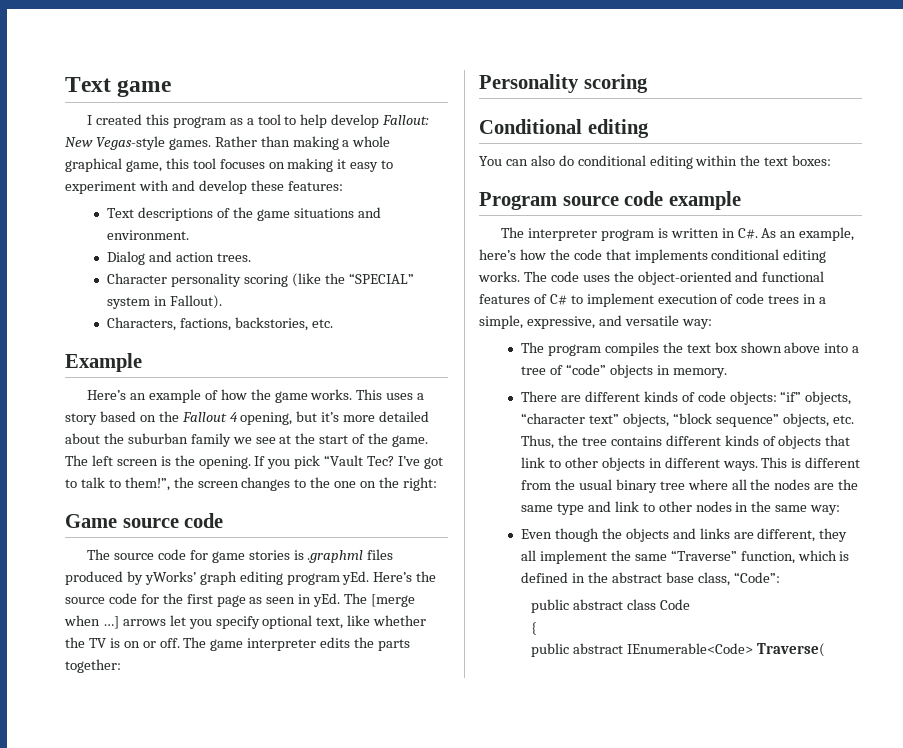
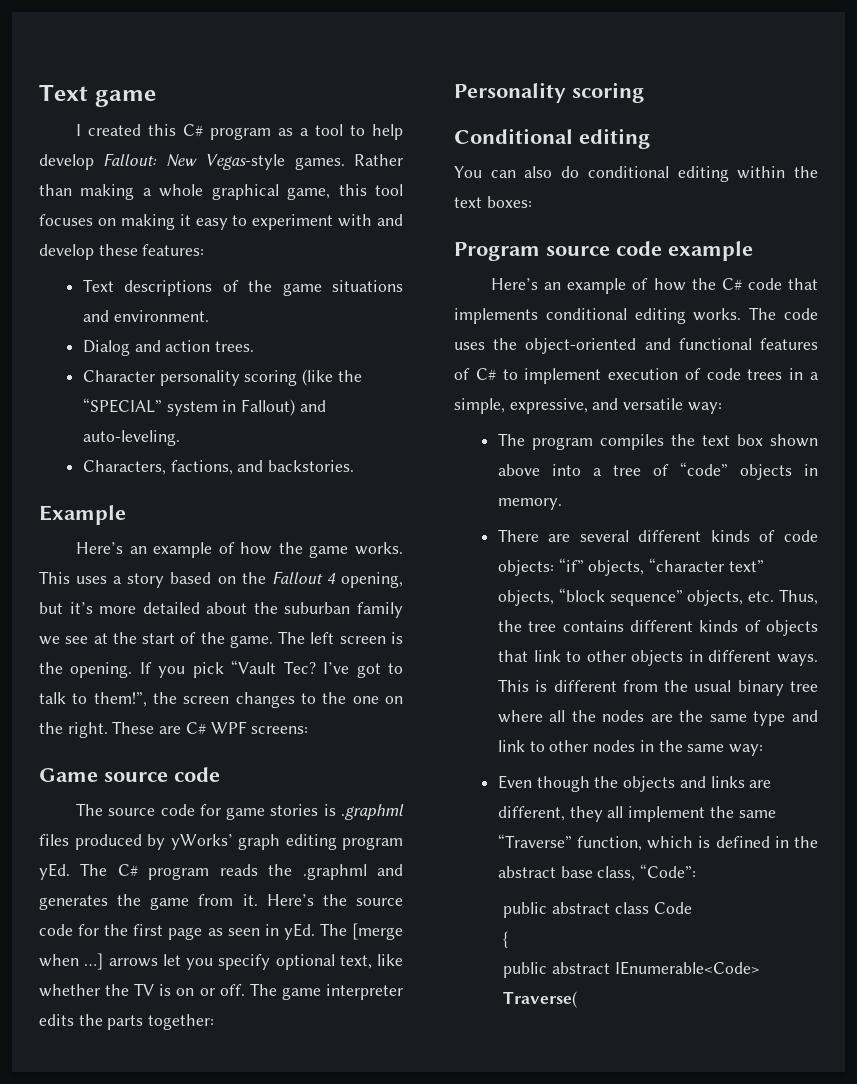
(169, 119) none -> [183,124,204,137] C#
[169,295,222,309] Fallout). -> [241,399,326,416] [82,430,180,446] Fallout) and auto-leveling.
[234,317,333,331] backstories, etc. -> [237,460,355,472] and backstories.
[402,477,437,491] right: -> [67,721,309,738] right. These are C# WPF screens:
(370, 578) none -> [80,863,404,880] [39,894,258,910] The C# program reads the .graphml and generates the game from it.
[501,227,855,241] [479,249,570,260] The interpreter program is written in C#. As an example, here’s how the -> [491,278,742,294] Here’s an example of how the C#
(581, 398) none -> [579,530,629,542] several

